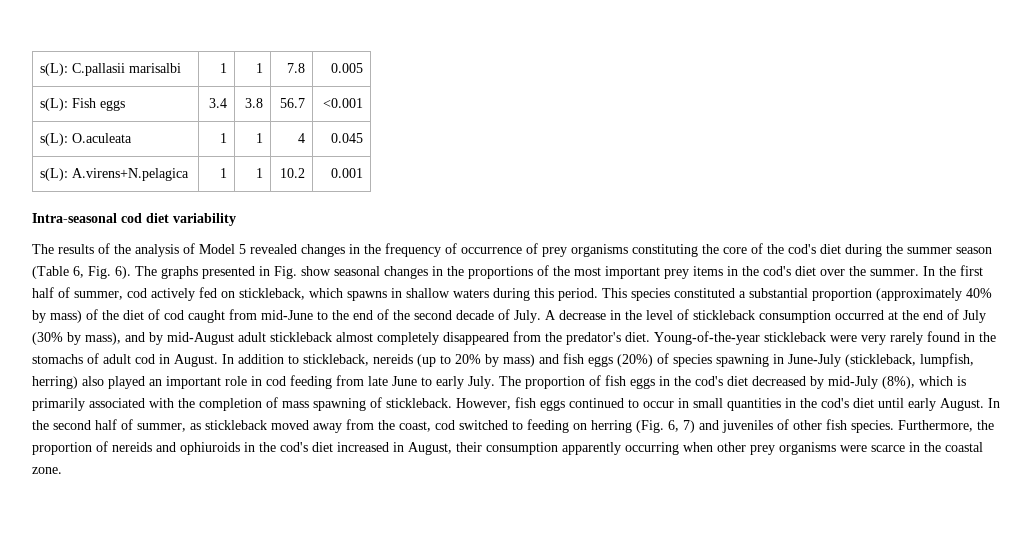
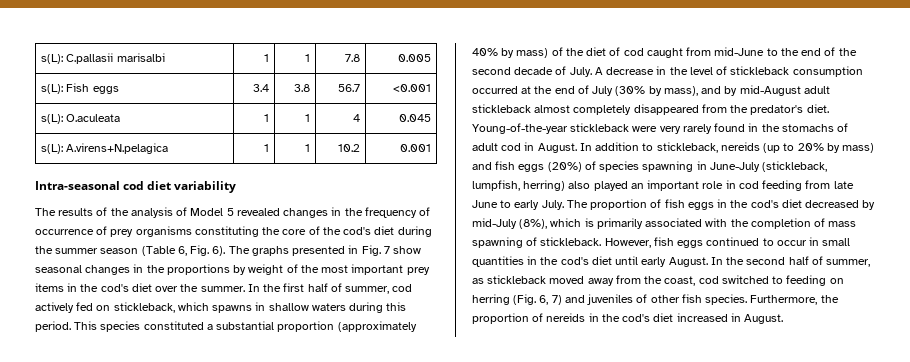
(297, 272) none -> [383,246,390,254] 7
(533, 272) none -> [233,264,284,275] by weight
[156,442,240,455] and ophiuroids -> (586, 317) none
[408,442,983,455] [32,467,62,474] August, their consumption apparently occurring when other prey organisms were scarce in the coastal zone. -> [744,314,784,324] August.

